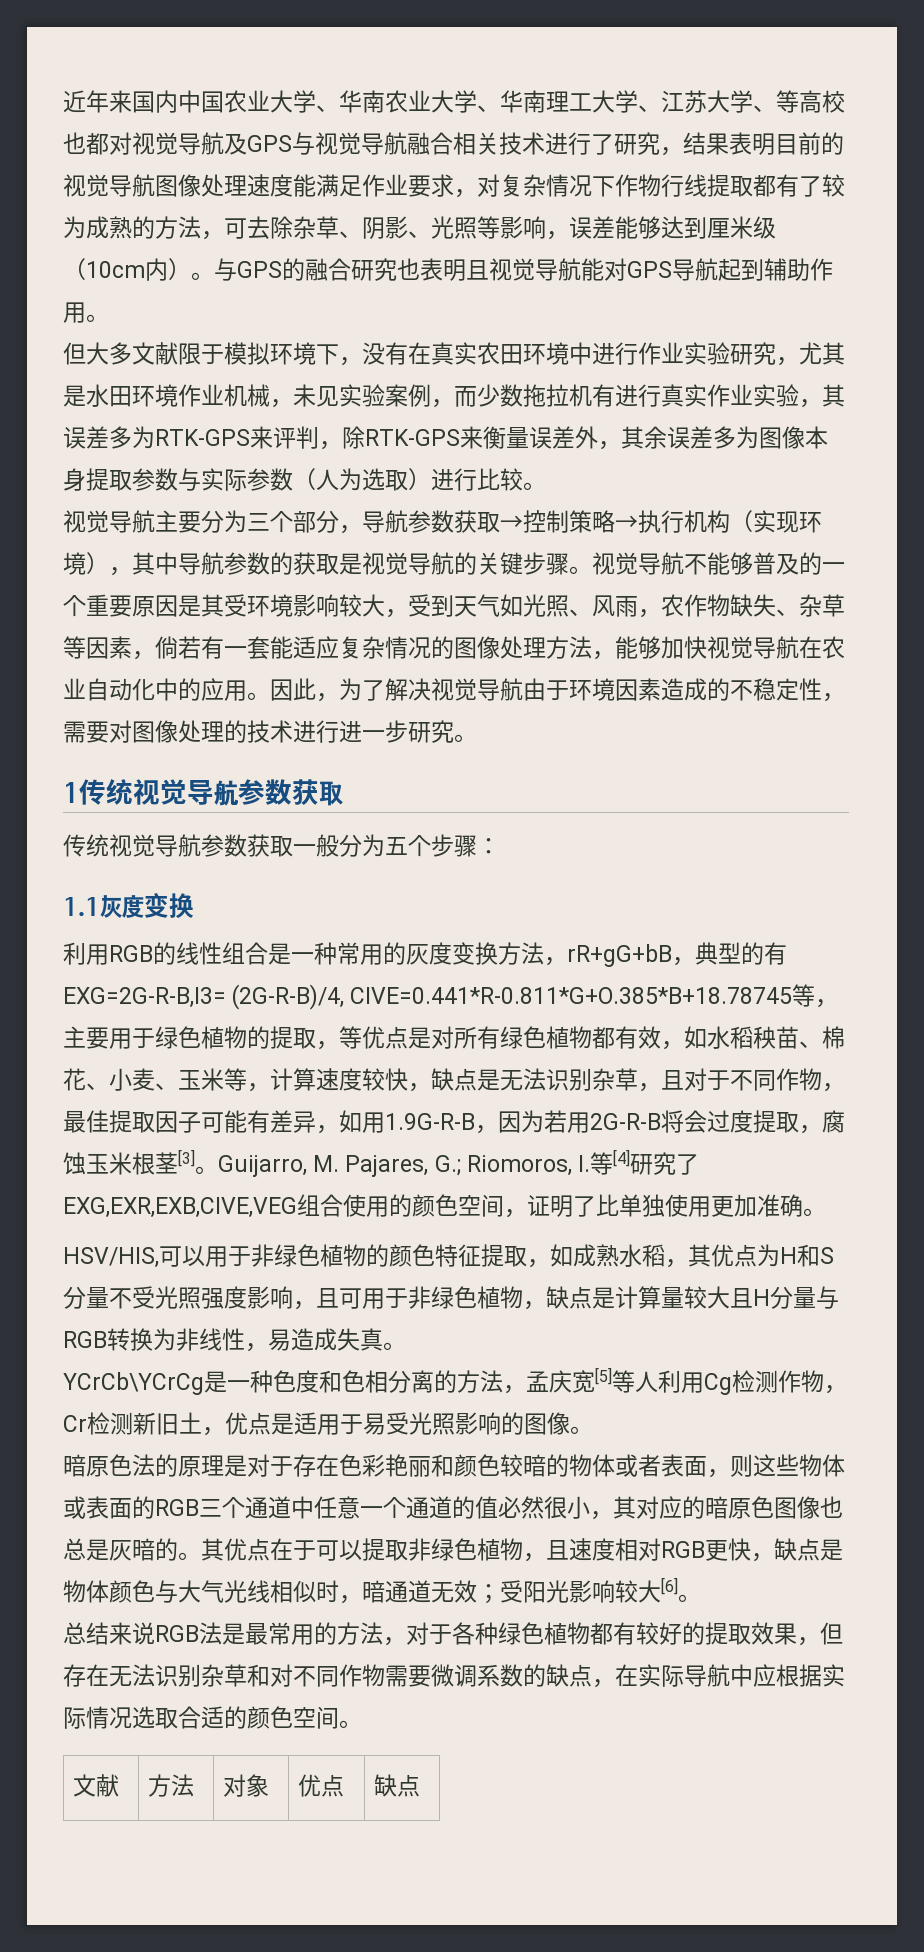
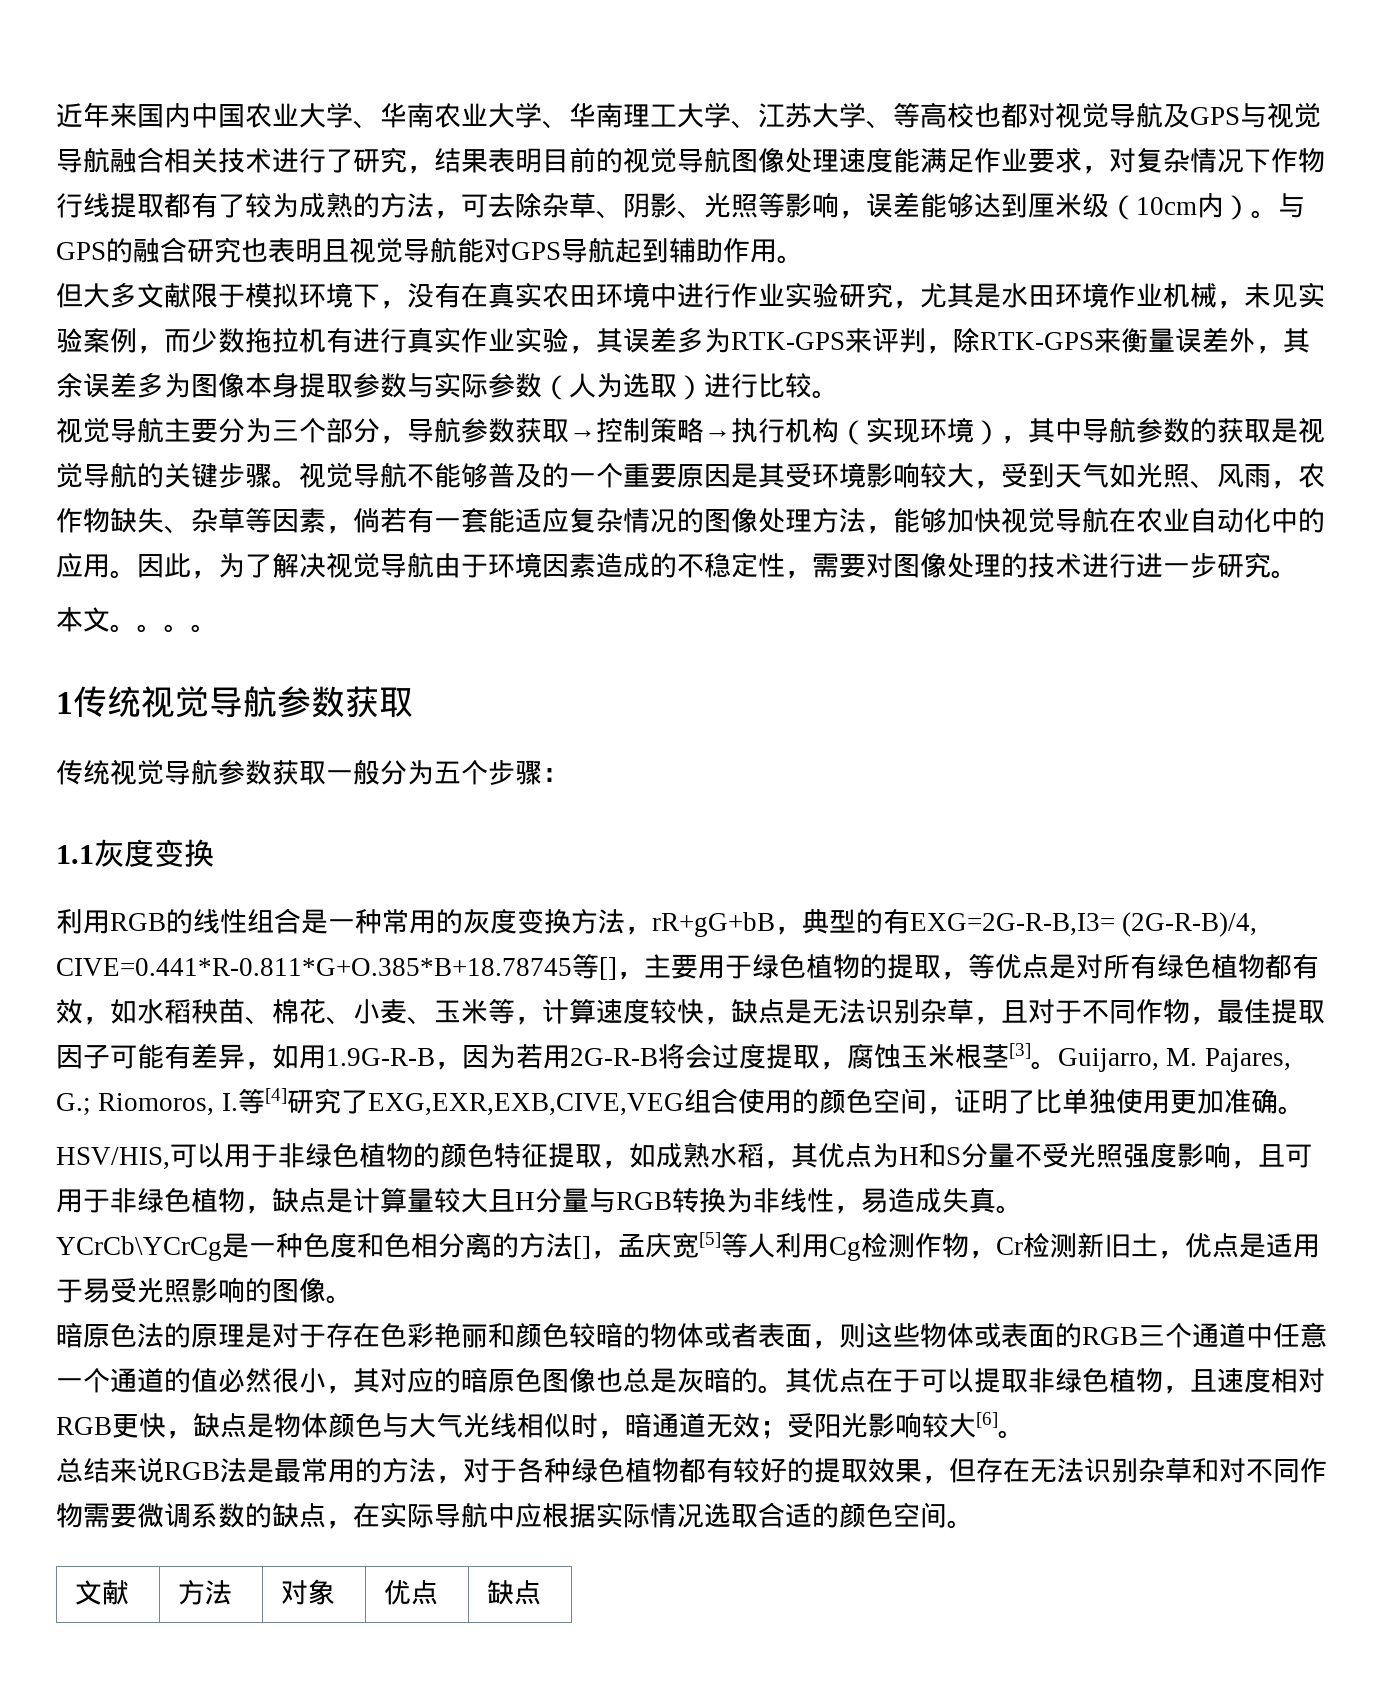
(477, 738) none -> [56,607,218,633] // 本文。。。。
(816, 995) none -> [599,957,617,980] []
(503, 1381) none -> [573,1236,591,1259] []

